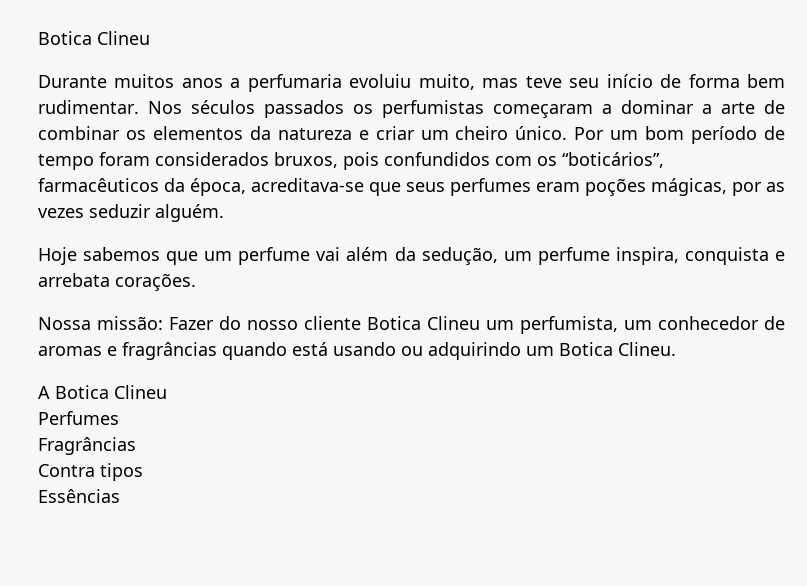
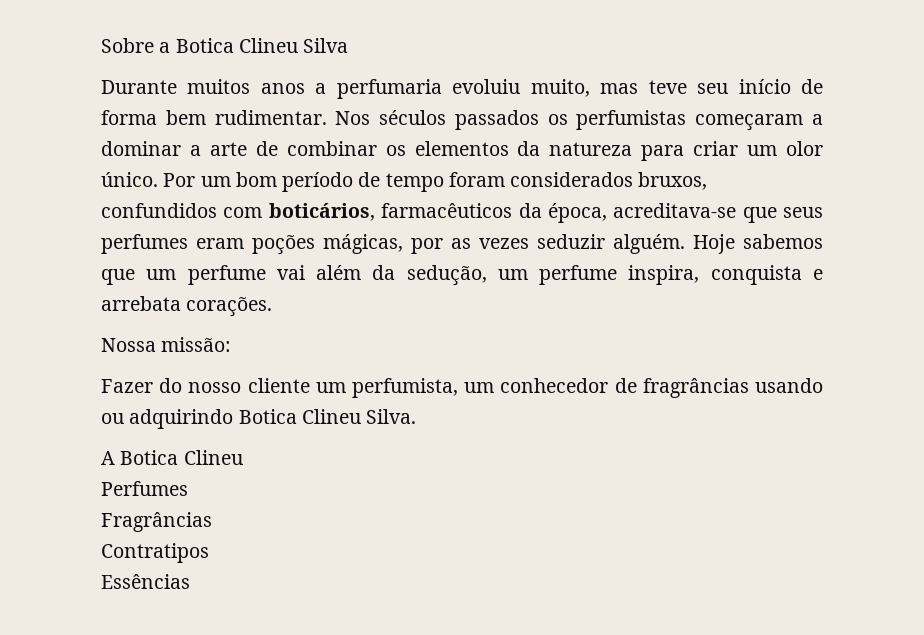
[38,31,150,45] Botica Clineu -> [101,38,349,53] Sobre a Botica Clineu Silva
[358,130,369,140] e -> [641,145,685,161] para
[455,126,509,140] cheiro -> [785,141,823,156] olor
[343,152,379,170] pois -> (708, 181) none
[537,152,664,168] os “boticários”, -> [268,203,375,221] boticários,
(224, 213) // -> (685, 244) none
(163, 323) none -> (232, 344) //
[367,316,480,330] Botica Clineu -> (310, 385) none
[38,342,676,360] aromas e fragrâncias quando está usando ou adquirindo um Botica Clineu. -> [642,378,824,398] [101,409,417,429] fragrâncias usando ou adquirindo Botica Clineu Silva.
[38,463,143,481] Contra tipos -> [101,543,209,563] Contratipos

